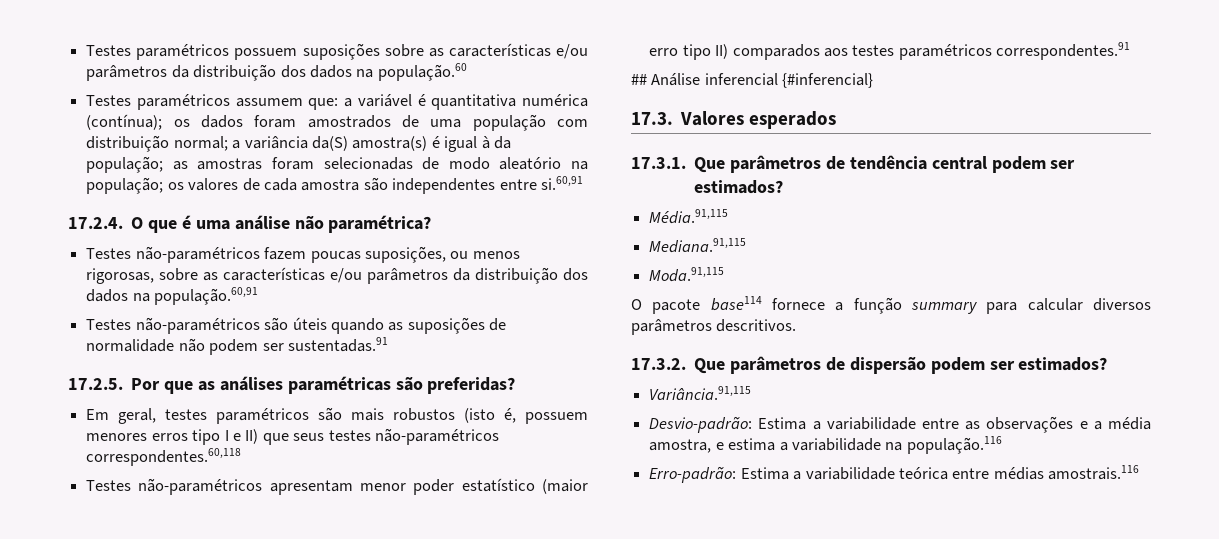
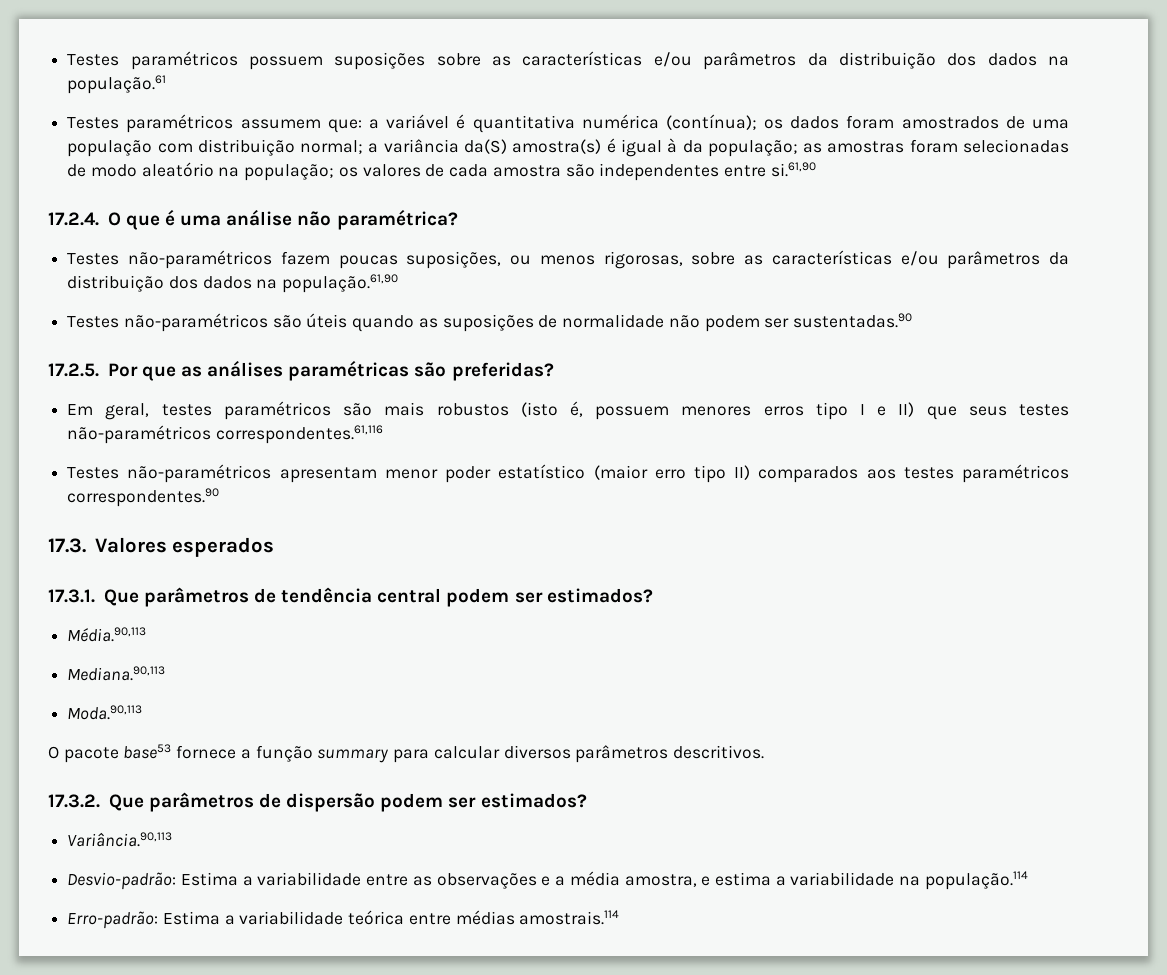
[377,63,467,81] população.60 -> [67,75,167,94] população.61
[541,176,584,190] si.60,91 -> [770,162,816,177] si.61,90
[154,287,259,305] população.60,91 -> [282,274,399,293] população.61,90
[287,337,388,352] sustentadas.91 -> [792,313,912,328] sustentadas.90
[86,448,242,466] correspondentes.60,118 -> [215,425,383,444] correspondentes.61,116
[996,42,1131,60] [631,73,874,88] correspondentes.91 // ## Análise inferencial {#inferencial} -> [67,488,220,507] correspondentes.90
[649,209,729,224] [649,238,747,253] [649,267,725,282] Média.91,115 // Mediana.91,115 // Moda.91,115 -> [67,627,147,642] [67,666,166,681] [67,705,143,720] Média.90,113 // Mediana.90,113 // Moda.90,113
[710,296,762,311] base114 -> [123,744,172,759] base53
[649,386,752,400] Variância.91,115 -> [67,832,173,847] Variância.90,113
[906,436,1002,454] população.116 -> [924,871,1028,890] população.114
[1048,465,1140,480] amostrais.116 -> [519,910,620,925] amostrais.114

